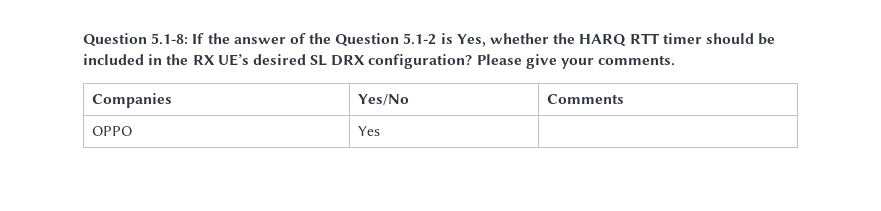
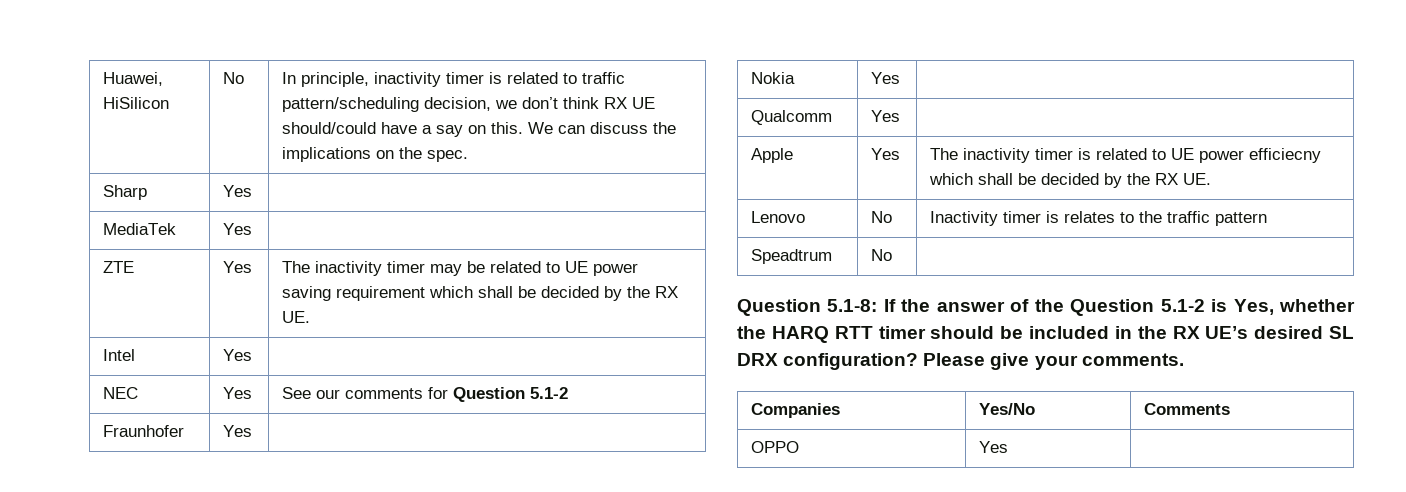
(83, 40) none -> [103,72,164,86] [103,97,170,109] [223,72,245,84] [282,72,626,87] [282,97,656,112] [282,122,677,137] [282,147,469,162] [103,185,148,200] [223,185,253,197] [103,223,177,235] [223,223,253,235] [103,261,135,273] [223,261,253,273] [282,261,639,276] [282,286,679,301] [282,311,311,323] [103,349,136,361] [223,349,253,361] [103,387,139,399] [223,387,253,399] [282,387,569,402] [103,425,185,437] [223,425,253,437] [751,72,796,84] [871,72,901,84] [751,110,833,125] [871,110,901,122] [751,148,794,163] [871,148,901,160] [930,148,1322,163] [929,173,1212,188] [751,211,806,223] [871,211,893,223] [930,211,1268,226] [751,249,833,264] [871,249,893,261] Huawei, HiSilicon | No | In principle, inactivity timer is related to traffic pattern/scheduling decision, we don’t think RX UE should/could have a say on this. We can discuss the implications on the spec. // Sharp | Yes | // MediaTek | Yes | // ZTE | Yes | The inactivity timer may be related to UE power saving requirement which shall be decided by the RX UE. // Intel | Yes | // NEC | Yes | See our comments for Question 5.1-2 // Fraunhofer | Yes | // Nokia | Yes | // Qualcomm | Yes | // Apple | Yes | The inactivity timer is related to UE power efficiecny which shall be decided by the RX UE. // Lenovo | No | Inactivity timer is relates to the traffic pattern // Speadtrum | No | //

